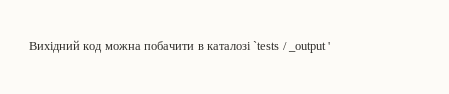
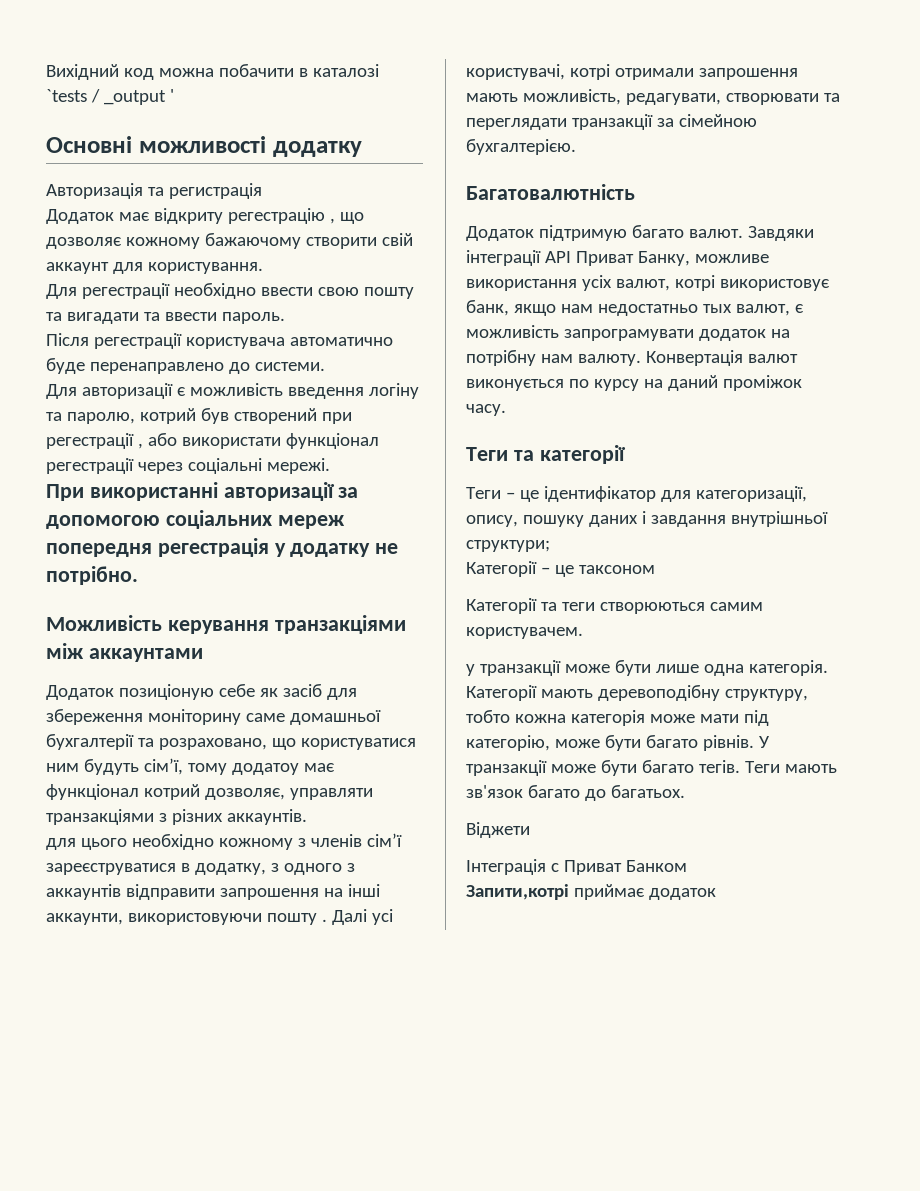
(331, 46) none -> [46,136,362,157] [46,183,262,199] [46,208,364,224] [46,233,413,249] [46,262,263,274] [46,283,414,299] [46,312,285,324] [46,333,393,349] [46,358,325,374] [46,383,419,399] [46,408,352,424] [46,433,379,449] [46,458,330,474] [46,482,359,501] [46,510,345,529] [46,538,399,557] [46,566,138,585] [46,615,406,634] [46,643,203,662] [46,684,357,700] [46,709,381,725] [46,734,416,750] [46,758,335,775] [46,784,373,800] [46,809,307,825] [46,833,402,850] [46,863,355,875] [46,884,380,900] [46,909,393,925] [466,64,798,80] [466,89,840,105] [466,114,757,130] [466,139,576,155] [466,184,635,200] [466,225,814,241] [466,250,769,266] [466,275,830,291] [466,300,804,316] [466,325,790,341] [466,350,798,366] [466,375,802,391] [466,404,506,416] [466,445,626,464] [466,486,807,502] [466,511,828,527] [466,540,550,552] [466,561,655,577] [466,598,763,614] [466,627,583,639] [466,660,828,676] [466,685,808,701] [466,710,769,726] [466,735,769,751] [466,760,837,776] [466,785,685,801] [466,822,530,838] [466,859,687,875] [466,884,716,900] // Основні можливості додатку // Авторизація та регистрація // Додаток має відкриту регестрацію , що дозволяє кожному бажаючому створити свій аккаунт для користування. // Для регестрації необхідно ввести свою пошту та вигадати та ввести пароль. // Після регестрації користувача автоматично буде перенаправлено до системи. // Для авторизації є можливість введення логіну та паролю, котрий був створений при регестрації , або використати функціонал регестрації через соціальні мережі. // При використанні авторизації за допомогою соціальних мереж попередня регестрація у додатку не потрібно. // Можливість керування транзакціями між аккаунтами // Додаток позиціоную себе як засіб для збереження моніторину саме домашньої бухгалтерії та розраховано, що користуватися ним будуть сім’ї, тому додатоу має функціонал котрий дозволяє, управляти транзакціями з різних аккаунтів. // для цього необхідно кожному з членів сім’ї зареєструватися в додатку, з одного з аккаунтів відправити запрошення на інші аккаунти, використовуючи пошту . Далі усі користувачі, котрі отримали запрошення мають можливість, редагувати, створювати та переглядати транзакції за сімейною бухгалтерією. // Багатовалютність // Додаток підтримую багато валют. Завдяки інтеграції API Приват Банку, можливе використання усіх валют, котрі використовує банк, якщо нам недостатньо тых валют, є можливість запрограмувати додаток на потрібну нам валюту. Конвертація валют виконується по курсу на даний проміжок часу. // Теги та категорії // Теги – це ідентифікатор для категоризації, опису, пошуку даних і завдання внутрішньої структури; // Категорії – це таксоном // Категорії та теги створюються самим користувачем. // у транзакції може бути лише одна категорія. Категорії мають деревоподібну структуру, тобто кожна категорія може мати під категорію, може бути багато рівнів. У транзакції може бути багато тегів. Теги мають зв'язок багато до багатьох. // Віджети // Інтеграція с Приват Банком // Запити,котрі приймає додаток

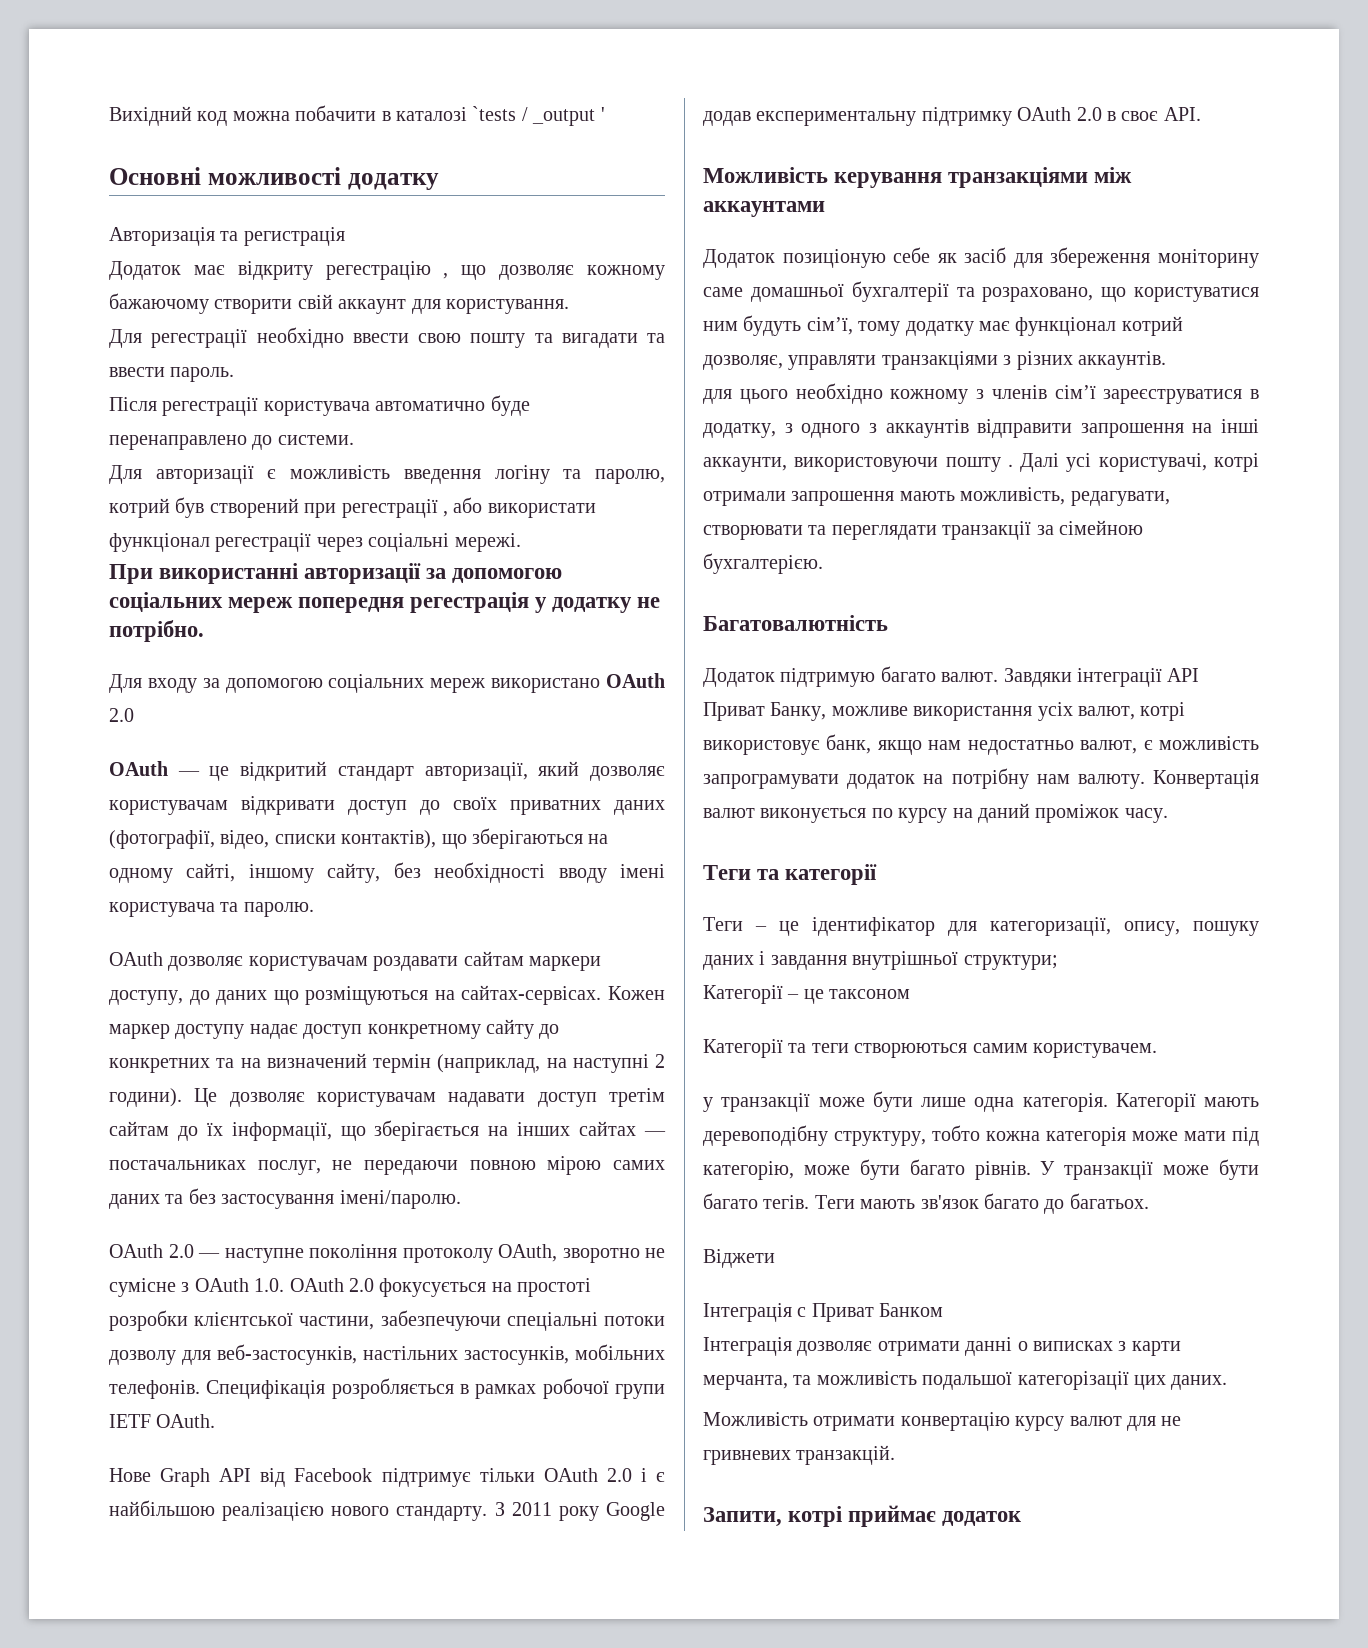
(138, 575) none -> [109,673,665,693] [109,708,134,722] [109,761,665,781] [109,796,665,815] [109,828,609,849] [109,862,665,883] [109,902,314,917] [109,951,601,971] [109,985,665,1005] [109,1019,560,1039] [109,1053,665,1073] [109,1088,665,1107] [109,1120,667,1141] [109,1156,666,1175] [109,1188,461,1209] [109,1244,665,1263] [109,1278,592,1297] [109,1310,665,1331] [109,1344,665,1365] [109,1378,665,1399] [109,1414,216,1428] [109,1468,666,1487] [109,1500,665,1521] [703,107,1201,126] // Для входу за допомогою соціальних мереж використано OAuth 2.0 // OAuth — це відкритий стандарт авторизації, який дозволяє користувачам відкривати доступ до своїх приватних даних (фотографії, відео, списки контактів), що зберігаються на одному сайті, іншому сайту, без необхідності вводу імені користувача та паролю. // OAuth дозволяє користувачам роздавати сайтам маркери доступу, до даних що розміщуються на сайтах-сервісах. Кожен маркер доступу надає доступ конкретному сайту до конкретних та на визначений термін (наприклад, на наступні 2 години). Це дозволяє користувачам надавати доступ третім сайтам до їх інформації, що зберігається на інших сайтах — постачальниках послуг, не передаючи повною мірою самих даних та без застосування імені/паролю. // OAuth 2.0 — наступне покоління протоколу OAuth, зворотно не сумісне з OAuth 1.0. OAuth 2.0 фокусується на простоті розробки клієнтської частини, забезпечуючи спеціальні потоки дозволу для веб-застосунків, настільних застосунків, мобільних телефонів. Специфікація розробляється в рамках робочої групи IETF OAuth. // Нове Graph API від Facebook підтримує тільки OAuth 2.0 і є найбільшою реалізацією нового стандарту. З 2011 року Google додав експериментальну підтримку OAuth 2.0 в своє API.
[231,763,299,775] додатоу -> [905,321,974,336] додатку
[702,304,732,313] тых -> (1074, 747) none
[466,884,569,900] Запити,котрі -> [703,1337,1181,1356] [703,1371,1228,1390] [703,1412,1182,1431] [703,1445,896,1465] [703,1506,843,1527] Інтеграція дозволяє отримати данні о виписках з карти мерчанта, та можливість подальшої категорізації цих даних. // Можливість отримати конвертацію курсу валют для не гривневих транзакцій. // Запити, котрі

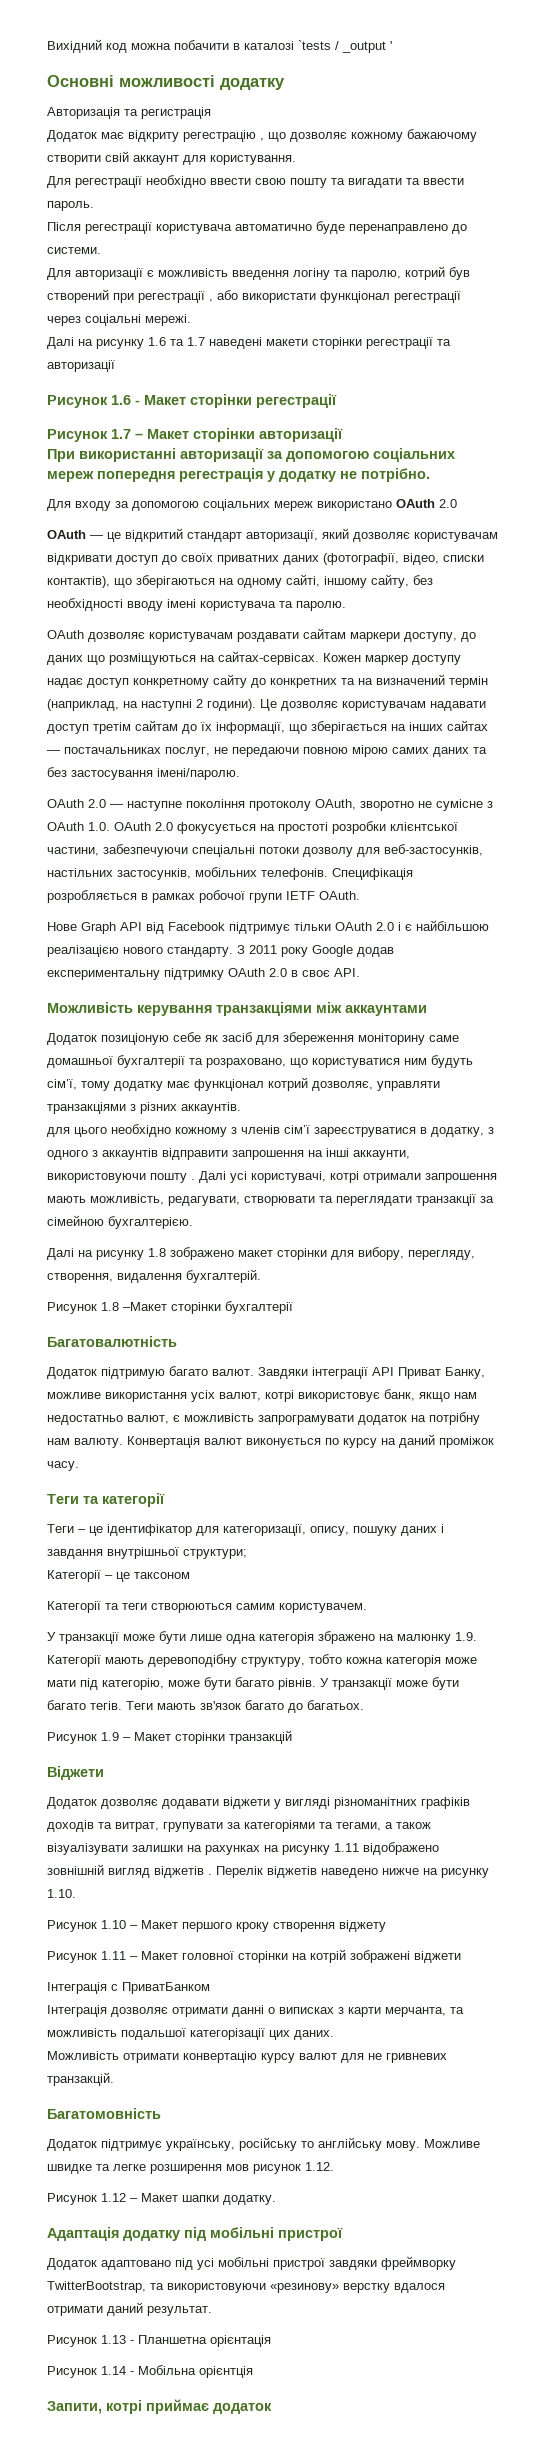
(521, 542) none -> [47,337,451,349] [47,360,115,372] [47,394,337,408] [47,428,343,442] // Далі на рисунку 1.6 та 1.7 наведені макети сторінки регестрації та авторизації // Рисунок 1.6 - Макет сторінки регестрації // Рисунок 1.7 – Макет сторінки авторизації
(823, 563) none -> [47,1247,475,1260] [47,1269,261,1283] [47,1301,293,1314] // Далі на рисунку 1.8 зображено макет сторінки для вибору, перегляду, створення, видалення бухгалтерій. // Рисунок 1.8 –Макет сторінки бухгалтерії
[703,1097,713,1112] у -> [47,1632,56,1641] У
[1022,1093,1108,1112] категорія. -> [259,1631,477,1644] категорія збражено на малюнку 1.9.
[703,1249,775,1268] Віджети -> [47,1730,292,1744] [47,1766,104,1780] [47,1797,470,1809] [47,1820,431,1832] [47,1842,439,1855] [47,1864,489,1878] [47,1889,76,1898] [47,1920,386,1932] [47,1949,461,1963] Рисунок 1.9 – Макет сторінки транзакцій // Віджети // Додаток дозволяє додавати віджети у вигляді різноманітних графіків доходів та витрат, групувати за категоріями та тегами, а також візуалізувати залишки на рахунках на рисунку 1.11 відображено зовнішній вигляд віджетів . Перелік віджетів наведено нижче на рисунку 1.10. // Рисунок 1.10 – Макет першого кроку створення віджету // Рисунок 1.11 – Макет головної сторінки на котрій зображені віджети
[811,1303,944,1322] Приват Банком -> [122,1982,210,1994] ПриватБанком
(896, 1455) none -> [47,2108,161,2119] [47,2137,480,2151] [47,2162,334,2174] [47,2193,276,2205] [47,2227,343,2241] [47,2256,456,2270] [47,2281,445,2293] [47,2302,212,2316] [47,2335,271,2347] [47,2365,253,2378] // Багатомовність // Додаток підтримує українську, російську то англійську мову. Можливе швидке та легке розширення мов рисунок 1.12. // Рисунок 1.12 – Макет шапки додатку. // Адаптація додатку під мобільні пристрої // Додаток адаптовано під усі мобільні пристрої завдяки фреймворку TwitterBootstrap, та використовуючи «резинову» верстку вдалося отримати даний результат. // Рисунок 1.13 - Планшетна орієнтація // Рисунок 1.14 - Мобільна орієнтція

